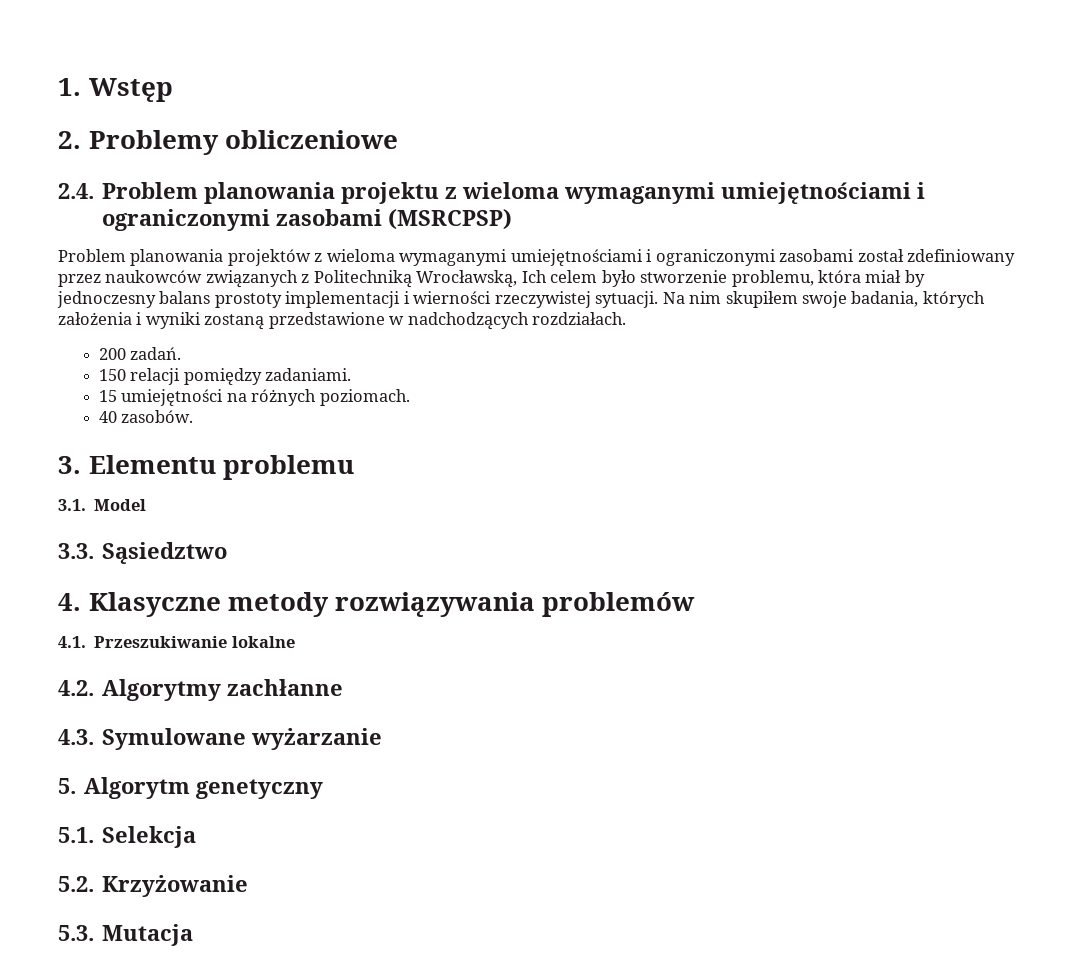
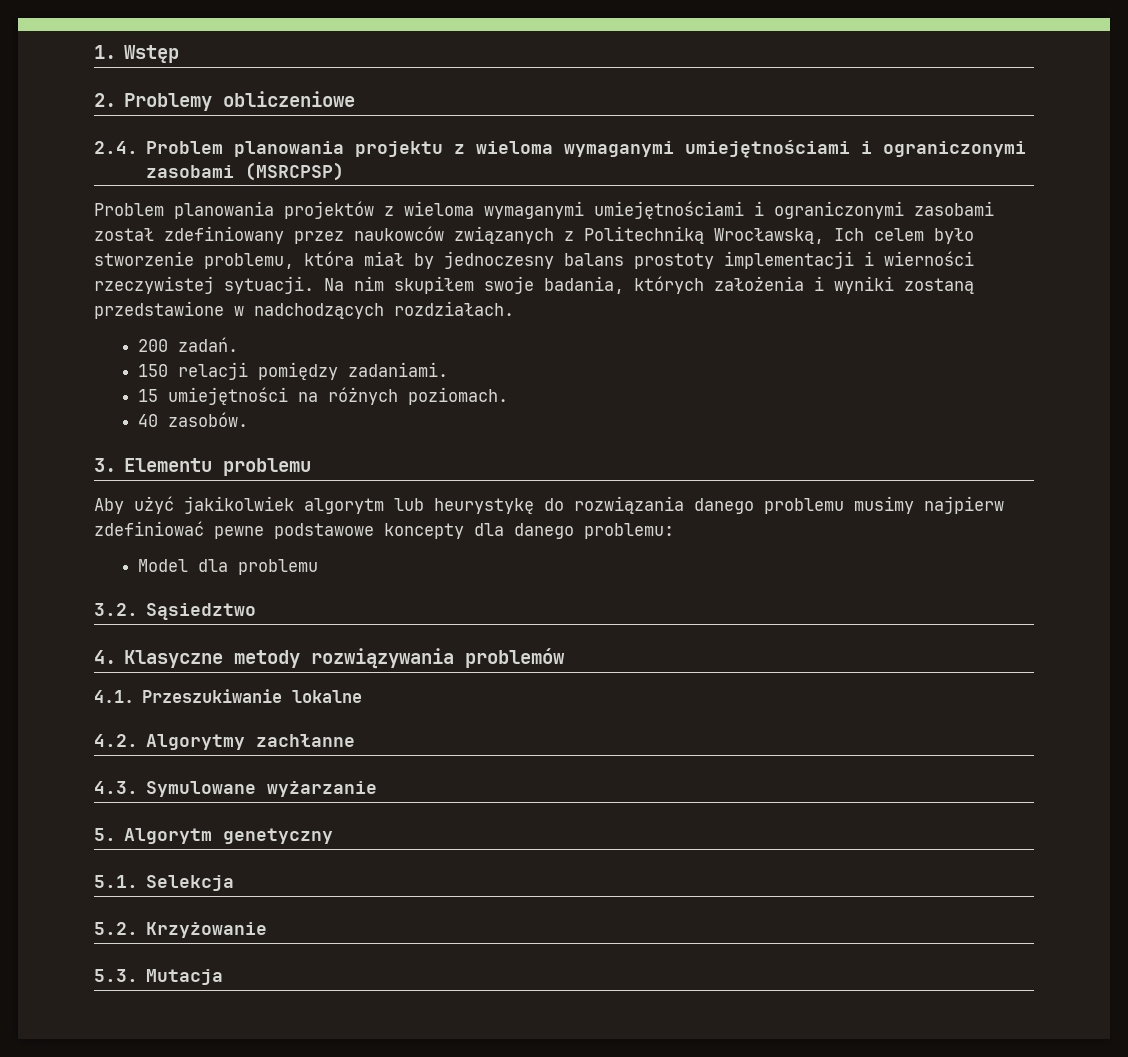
[58,499,147,511] [58,543,94,559] 3.1. Model // 3.3. -> [94,496,1004,514] [94,521,674,539] [138,559,319,575] [94,603,138,616] Aby użyć jakikolwiek algorytm lub heurystykę do rozwiązania danego problemu musimy najpierw zdefiniować pewne podstawowe koncepty dla danego problemu: // Model dla problemu // 3.2.

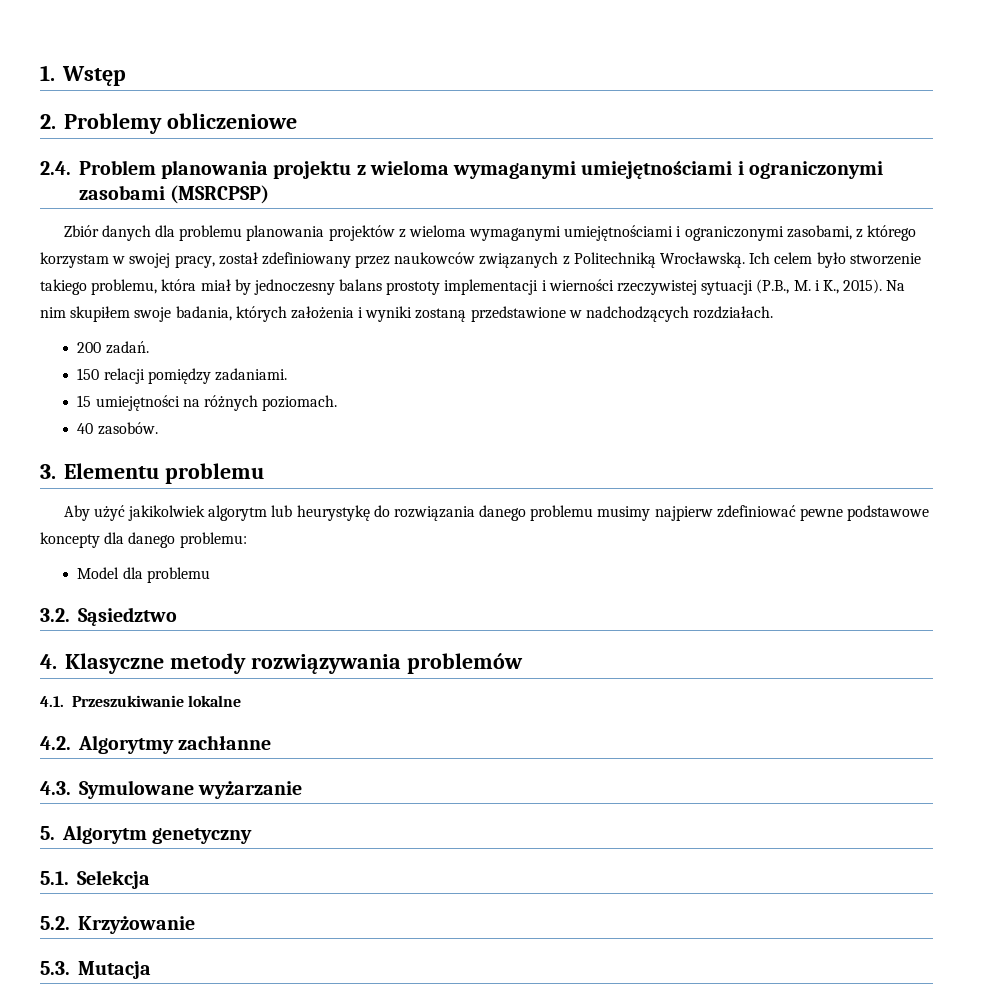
[94,203,164,216] Problem -> [63,225,243,241] Zbiór danych dla problemu
[914,201,994,216] zasobami -> [786,225,917,241] [40,252,215,268] zasobami, z którego korzystam w swojej pracy,
[714,228,824,244] Wrocławską, -> [660,252,746,268] Wrocławską.
(194, 258) none -> [40,279,87,295] takiego
[224,276,314,294] sytuacji. -> [701,279,883,295] sytuacji (P.B., M. i K., 2015).

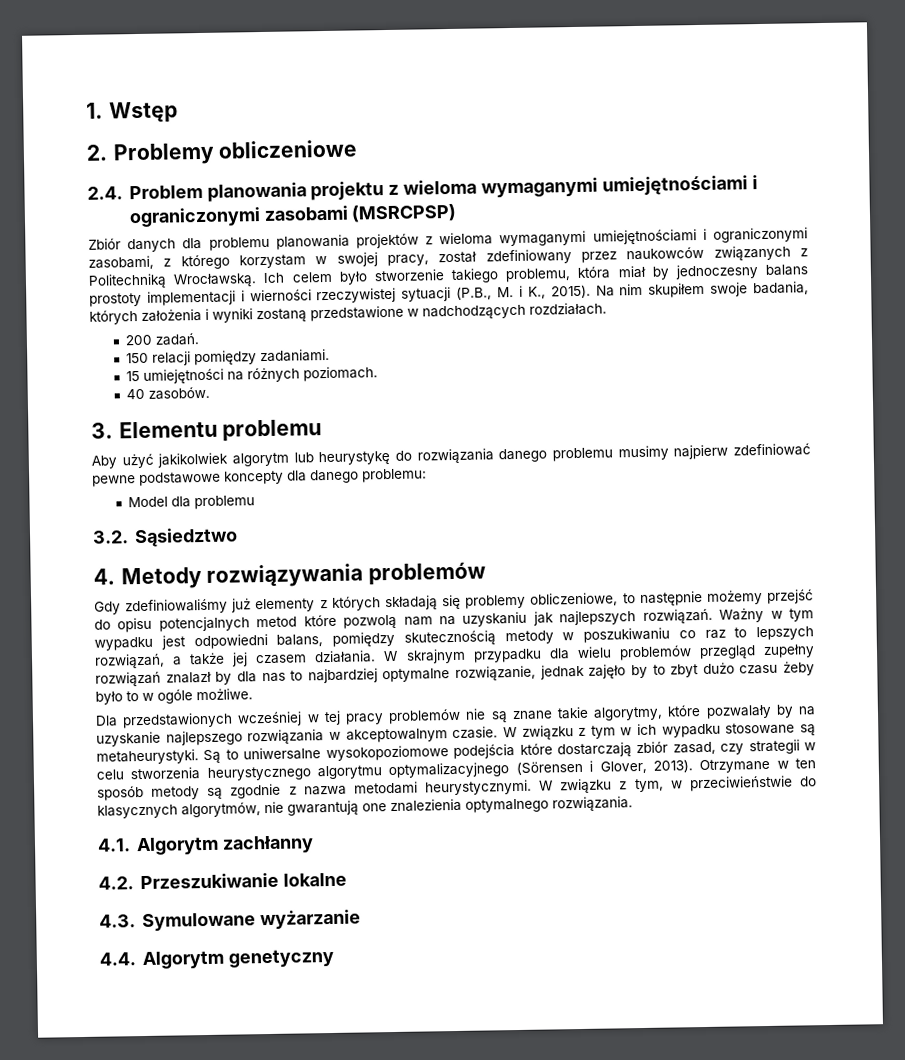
[64,653,246,674] Klasyczne metody -> [120,567,202,590] Metody
[40,696,64,707] 4.1. -> [94,589,815,615] [94,608,815,633] [94,626,814,651] [94,644,816,669] [95,661,815,687] [95,688,253,705] [95,704,816,729] [96,722,816,747] [96,739,816,765] [96,758,817,781] [97,775,817,801] [97,796,633,819] [97,835,314,856] [98,876,134,890] Gdy zdefiniowaliśmy już elementy z których składają się problemy obliczeniowe, to następnie możemy przejść do opisu potencjalnych metod które pozwolą nam na uzyskaniu jak najlepszych rozwiązań. Ważny w tym wypadku jest odpowiedni balans, pomiędzy skutecznością metody w poszukiwaniu co raz to lepszych rozwiązań, a także jej czasem działania. W skrajnym przypadku dla wielu problemów przegląd zupełny rozwiązań znalazł by dla nas to najbardziej optymalne rozwiązanie, jednak zajęło by to zbyt dużo czasu żeby było to w ogóle możliwe. // Dla przedstawionych wcześniej w tej pracy problemów nie są znane takie algorytmy, które pozwalały by na uzyskanie najlepszego rozwiązania w akceptowalnym czasie. W związku z tym w ich wypadku stosowane są metaheurystyki. Są to uniwersalne wysokopoziomowe podejścia które dostarczają zbiór zasad, czy strategii w celu stworzenia heurystycznego algorytmu optymalizacyjnego (Sörensen i Glover, 2013). Otrzymane w ten sposób metody są zgodnie z nazwa metodami heurystycznymi. W związku z tym, w przeciwieństwie do klasycznych algorytmów, nie gwarantują one znalezienia optymalnego rozwiązania. // 4.1. Algorytm zachłanny // 4.2.
[40,735,272,754] // 4.2. Algorytmy zachłanne -> (347, 879) none
[40,826,55,840] 5. -> [99,952,136,966] 4.4.
[40,870,150,889] [40,916,195,934] [40,961,151,979] // 5.1. Selekcja // 5.2. Krzyżowanie // 5.3. Mutacja -> (334, 958) none

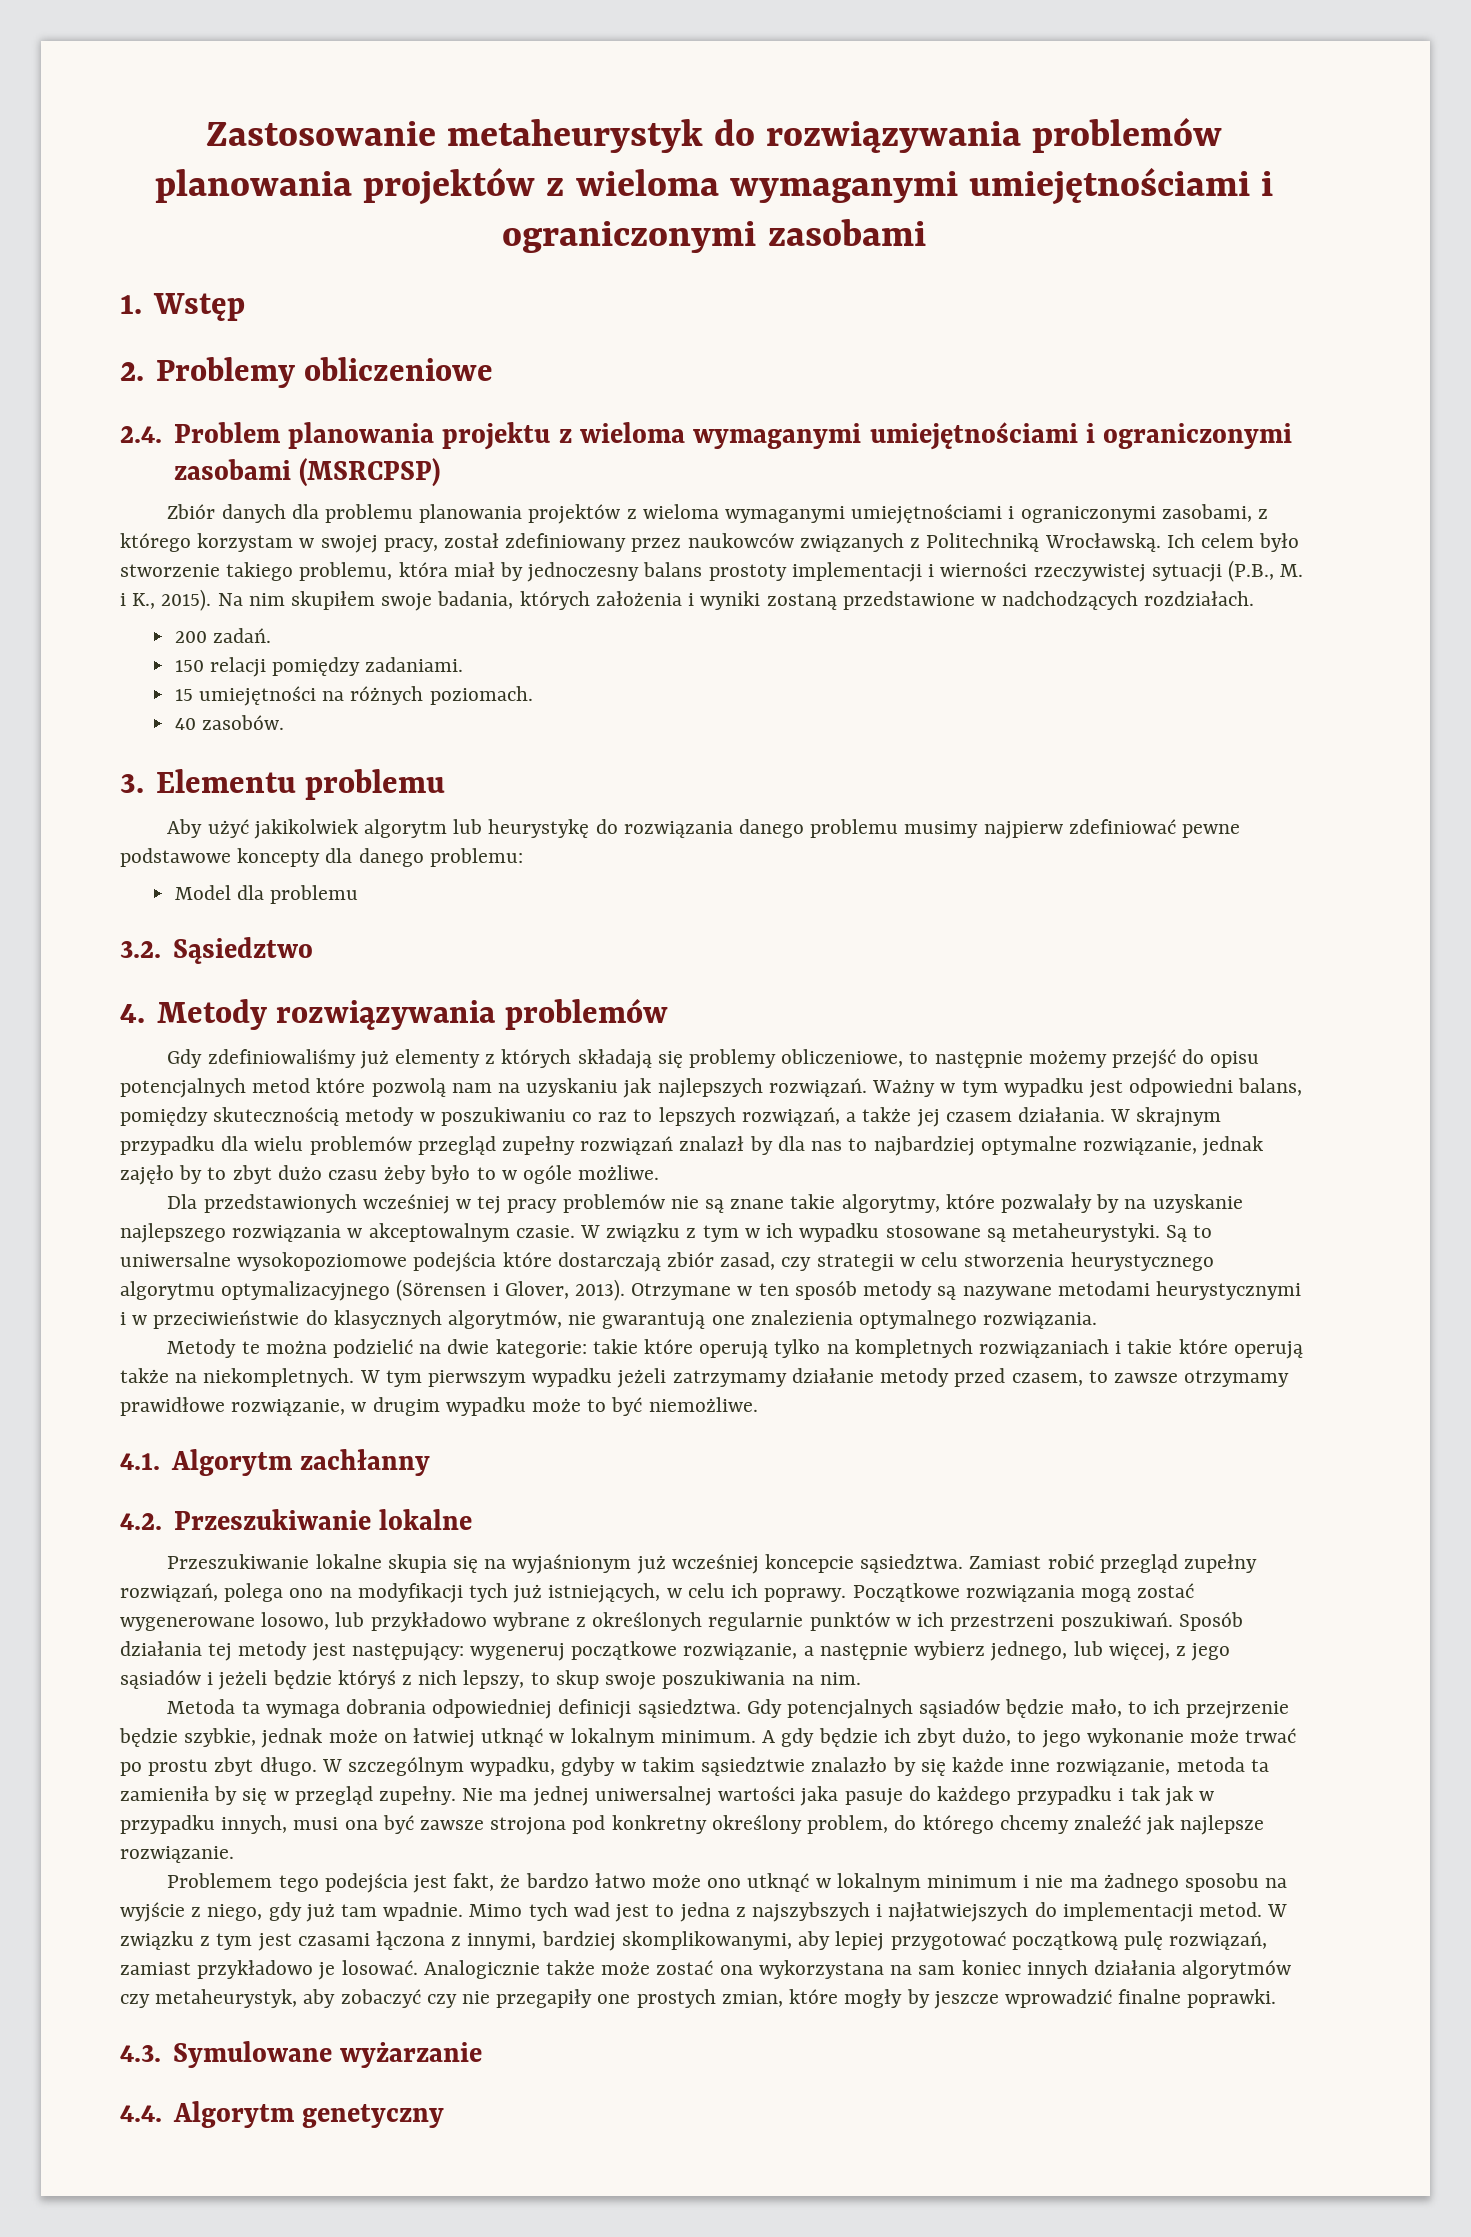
(86, 110) none -> [205,117,1223,153] [154,167,1274,205] [502,219,926,253] Zastosowanie metaheurystyk do rozwiązywania problemów planowania projektów z wieloma wymaganymi umiejętnościami i ograniczonymi zasobami //
[230,778,664,799] zgodnie z nazwa metodami heurystycznymi. W związku z tym, -> [962,1281,1301,1300] [120,1312,126,1325] nazywane metodami heurystycznymi i
(633, 804) none -> [167,1339,1303,1359] [120,1368,1290,1388] [120,1397,758,1416] // Metody te można podzielić na dwie kategorie: takie które operują tylko na kompletnych rozwiązaniach i takie które operują także na niekompletnych. W tym pierwszym wypadku jeżeli zatrzymamy działanie metody przed czasem, to zawsze otrzymamy prawidłowe rozwiązanie, w drugim wypadku może to być niemożliwe.
(347, 879) none -> [167,1554,1258,1574] [120,1583,1195,1603] [120,1612,1243,1631] [120,1641,1231,1661] [120,1670,861,1690] [167,1699,1290,1719] [119,1728,1297,1748] [120,1757,1269,1776] [120,1786,1214,1806] [120,1815,1265,1835] [120,1846,234,1863] [167,1873,1288,1893] [120,1902,1288,1922] [120,1931,1268,1951] [120,1960,1292,1980] [120,1989,1277,2009] // Przeszukiwanie lokalne skupia się na wyjaśnionym już wcześniej koncepcie sąsiedztwa. Zamiast robić przegląd zupełny rozwiązań, polega ono na modyfikacji tych już istniejących, w celu ich poprawy. Początkowe rozwiązania mogą zostać wygenerowane losowo, lub przykładowo wybrane z określonych regularnie punktów w ich przestrzeni poszukiwań. Sposób działania tej metody jest następujący: wygeneruj początkowe rozwiązanie, a następnie wybierz jednego, lub więcej, z jego sąsiadów i jeżeli będzie któryś z nich lepszy, to skup swoje poszukiwania na nim. // Metoda ta wymaga dobrania odpowiedniej definicji sąsiedztwa. Gdy potencjalnych sąsiadów będzie mało, to ich przejrzenie będzie szybkie, jednak może on łatwiej utknąć w lokalnym minimum. A gdy będzie ich zbyt dużo, to jego wykonanie może trwać po prostu zbyt długo. W szczególnym wypadku, gdyby w takim sąsiedztwie znalazło by się każde inne rozwiązanie, metoda ta zamieniła by się w przegląd zupełny. Nie ma jednej uniwersalnej wartości jaka pasuje do każdego przypadku i tak jak w przypadku innych, musi ona być zawsze strojona pod konkretny określony problem, do którego chcemy znaleźć jak najlepsze rozwiązanie. // Problemem tego podejścia jest fakt, że bardzo łatwo może ono utknąć w lokalnym minimum i nie ma żadnego sposobu na wyjście z niego, gdy już tam wpadnie. Mimo tych wad jest to jedna z najszybszych i najłatwiejszych do implementacji metod. W związku z tym jest czasami łączona z innymi, bardziej skomplikowanymi, aby lepiej przygotować początkową pulę rozwiązań, zamiast przykładowo je losować. Analogicznie także może zostać ona wykorzystana na sam koniec innych działania algorytmów czy metaheurystyk, aby zobaczyć czy nie przegapiły one prostych zmian, które mogły by jeszcze wprowadzić finalne poprawki.

